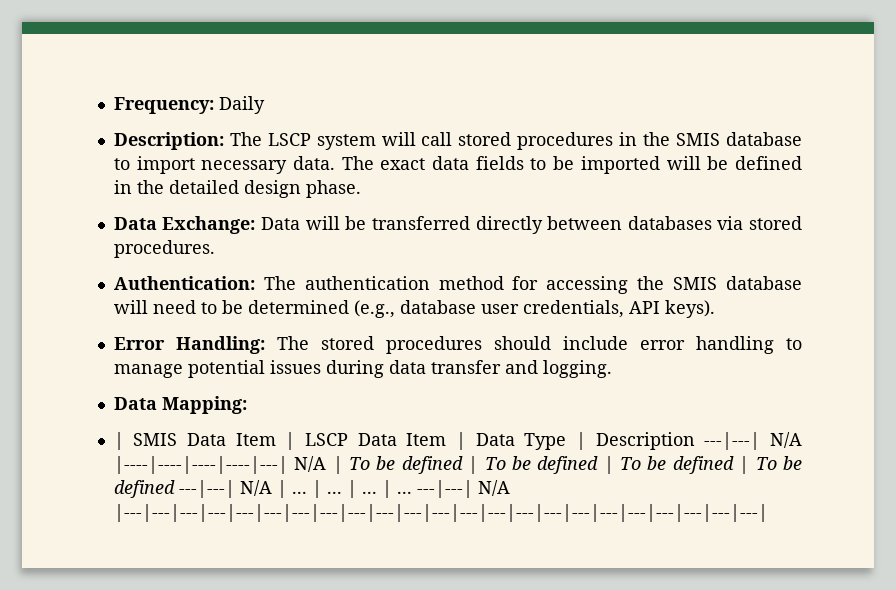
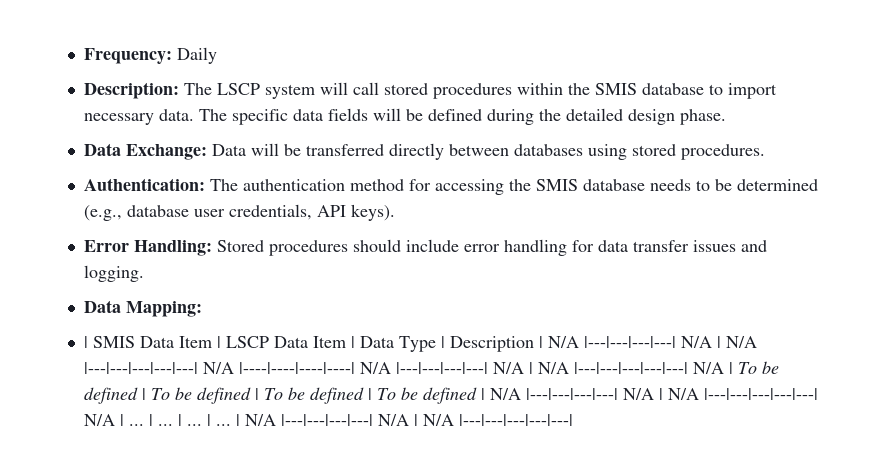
[619,132,638,146] in -> [516,83,563,95] within
[380,158,426,170] exact -> [231,109,288,125] specific
[530,156,660,174] to be imported -> (368, 114) none
[113,180,132,194] in -> [486,109,534,125] during
[717,216,744,230] via -> [587,144,627,160] using
[113,300,196,314] will need -> [649,179,691,191] needs
[276,336,374,350] The stored -> [216,240,264,252] Stored
[786,338,803,350] [113,360,384,378] to manage potential issues during -> [571,240,594,252] for
(501, 367) none -> [692,240,736,252] issues
[704,432,802,450] [113,456,288,474] ---|---| N/A |----|----|----|----|---| -> [538,336,757,348] [83,362,688,374] | N/A |---|---|---|---| N/A | N/A |---|---|---|---|---| N/A |----|----|----|----| N/A |---|---|---|---| N/A | N/A |---|---|---|---|---|
[178,480,235,498] ---|---| -> [480,388,818,400] | N/A |---|---|---|---| N/A | N/A |---|---|---|---|---|
[416,480,510,498] [113,504,768,522] ---|---| N/A |---|---|---|---|---|---|---|---|---|---|---|---|---|---|---|---|---|---|---|---|---|---|---| -> [235,414,573,426] | N/A |---|---|---|---| N/A | N/A |---|---|---|---|---|

